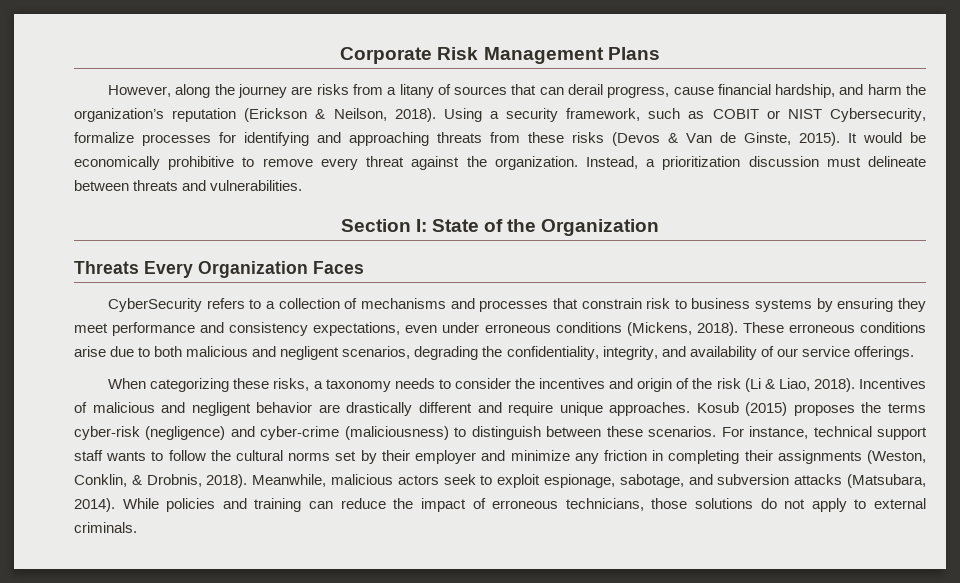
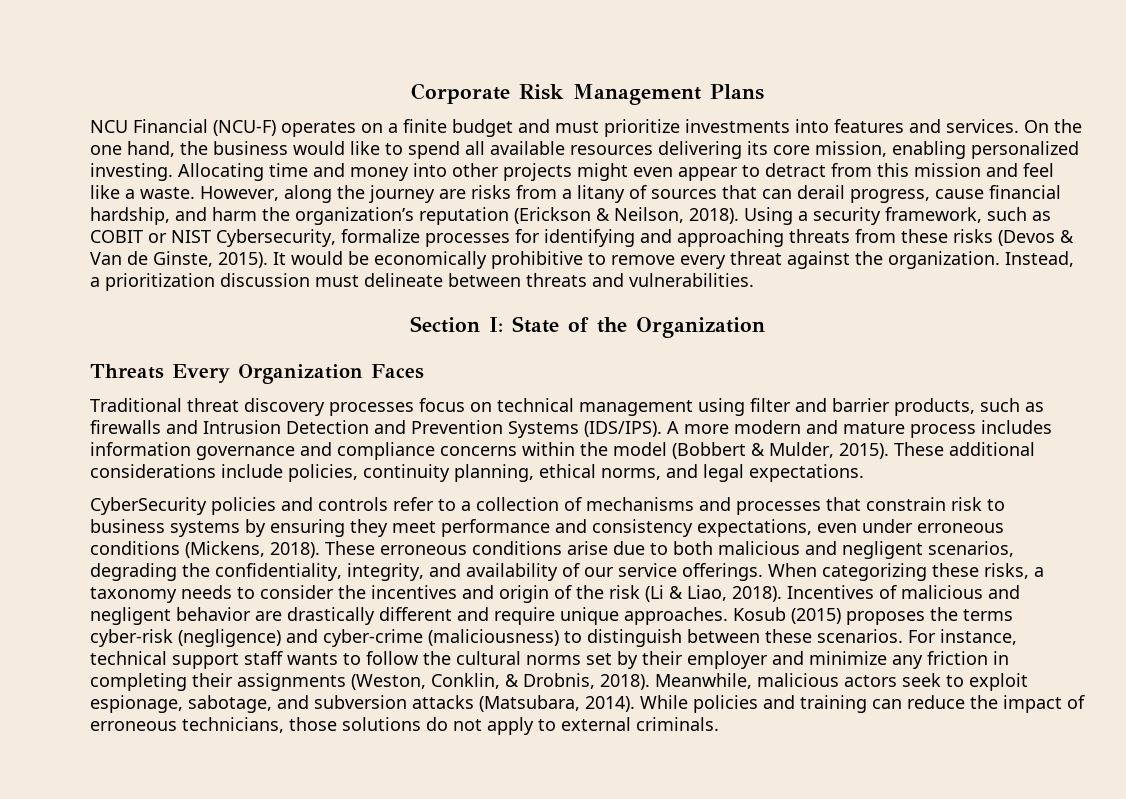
(660, 53) none -> [90,119,1082,137] [90,141,1079,159] [90,163,1054,181] [90,185,195,199] NCU Financial (NCU-F) operates on a finite budget and must prioritize investments into features and services. On the one hand, the business would like to spend all available resources delivering its core mission, enabling personalized investing. Allocating time and money into other projects might even appear to detract from this mission and feel like a waste.
[108,298,245,312] CyberSecurity refers -> [90,398,1044,416] [90,420,1052,438] [90,442,1035,460] [90,464,864,482] [90,497,434,515] Traditional threat discovery processes focus on technical management using filter and barrier products, such as firewalls and Intrusion Detection and Prevention Systems (IDS/IPS). A more modern and mature process includes information governance and compliance concerns within the model (Bobbert & Mulder, 2015). These additional considerations include policies, continuity planning, ethical norms, and legal expectations. // CyberSecurity policies and controls refer
(914, 353) // -> (763, 572) none

